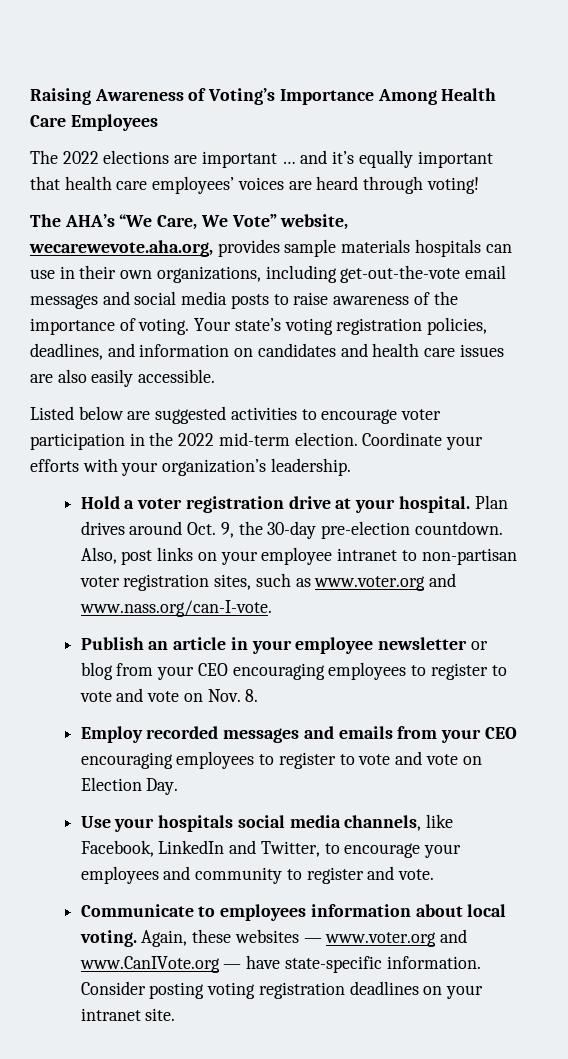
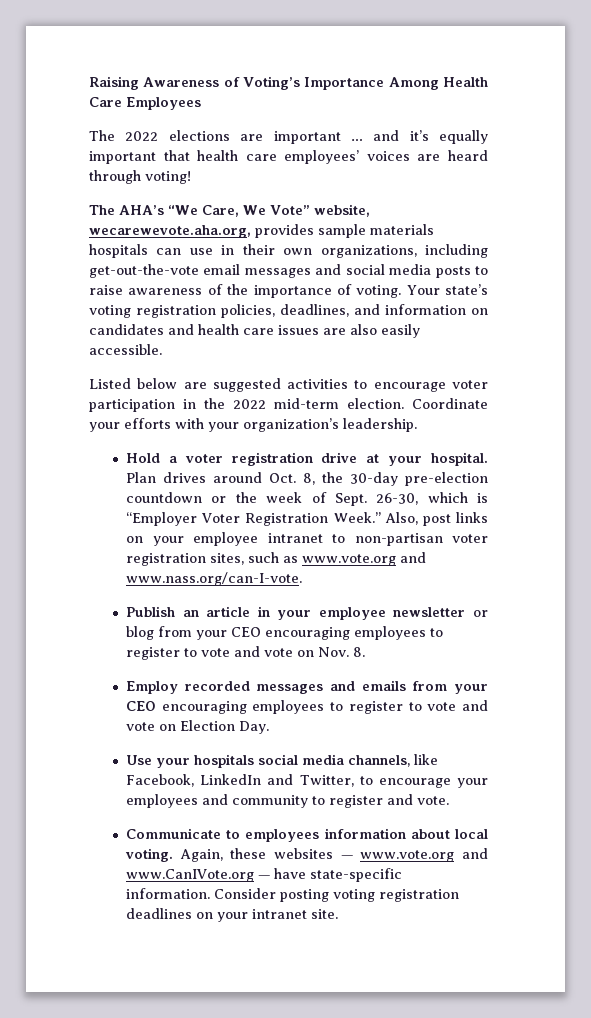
[220,522,234,538] 9, -> [303,473,316,485] 8,
[414,521,503,535] countdown. -> [126,492,488,506] [126,512,381,526] countdown or the week of Sept. 26-30, which is “Employer Voter Registration Week.”
[314,576,426,591] www.voter.org -> [302,554,397,566] www.vote.org
[325,932,437,947] www.voter.org -> [360,850,455,862] www.vote.org

